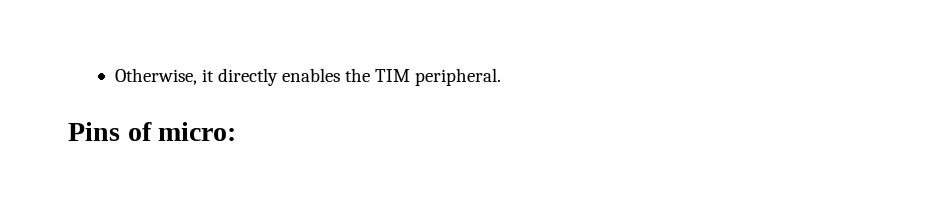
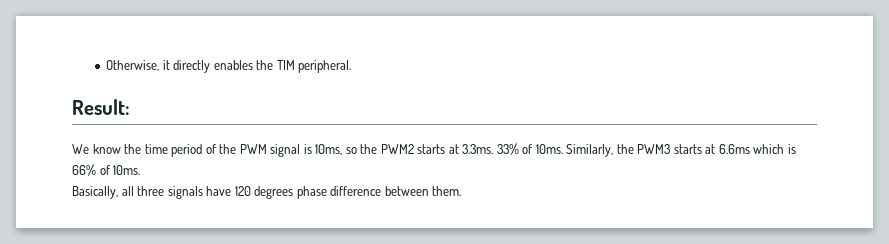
[68,122,237,141] Pins of micro: -> [72,99,130,115] [72,143,796,157] [72,164,141,176] [72,186,462,199] Result: // We know the time period of the PWM signal is 10ms, so the PWM2 starts at 3.3ms. 33% of 10ms. Similarly, the PWM3 starts at 6.6ms which is 66% of 10ms. // Basically, all three signals have 120 degrees phase difference between them.

